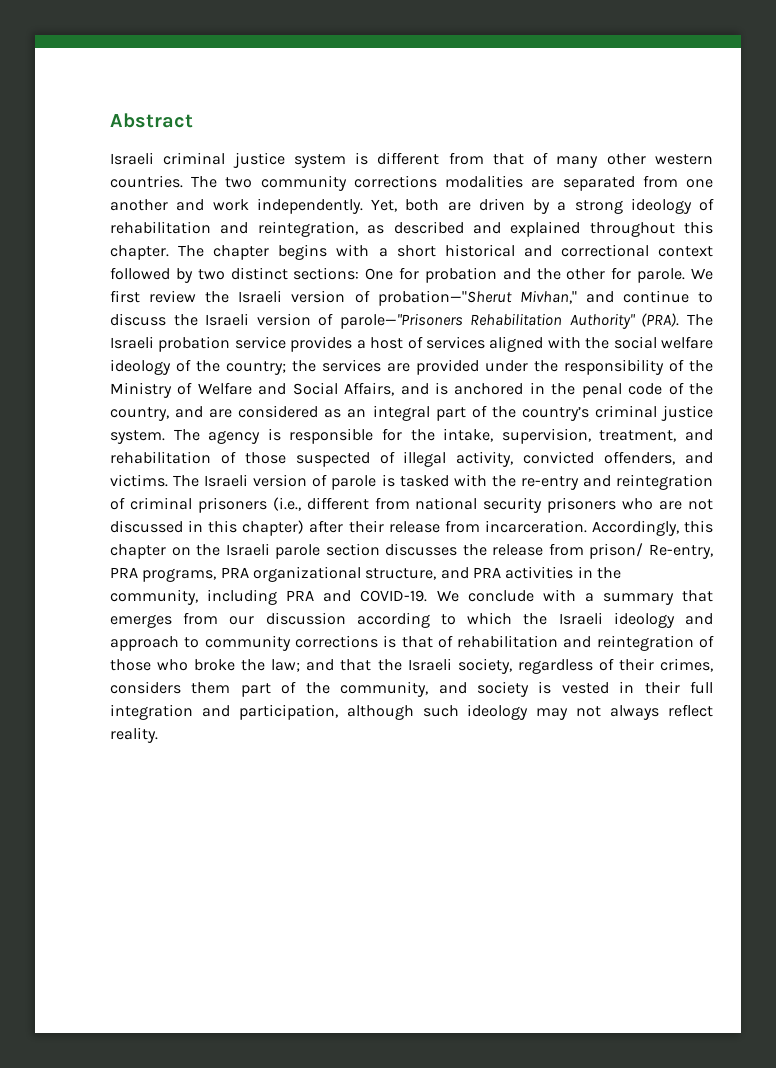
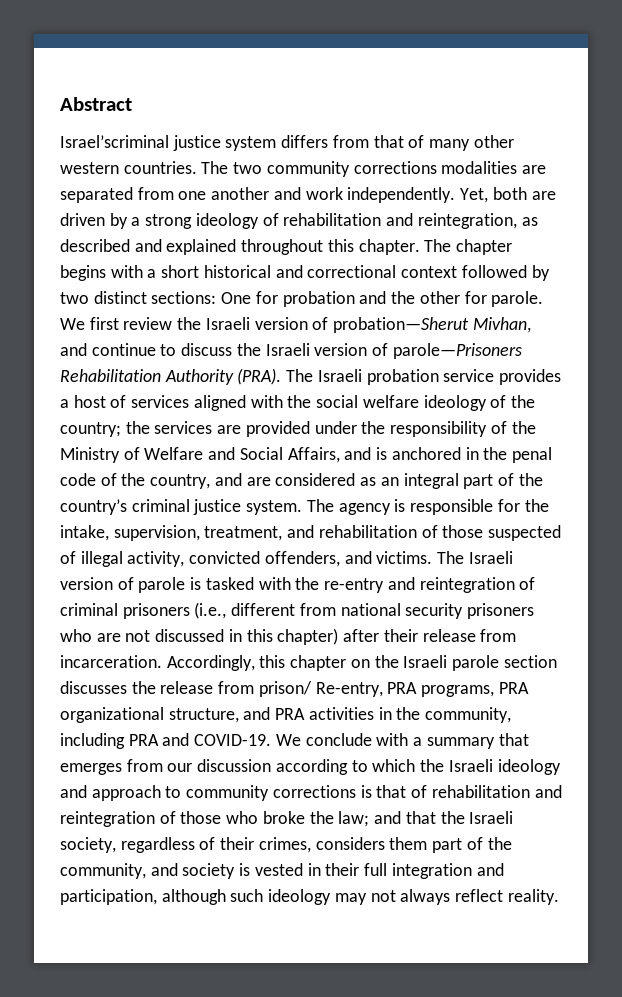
[110,152,440,168] Israeli criminal justice system is different -> [60,135,329,151] Israel’scriminal justice system differs
[377,290,577,306] probation—"Sherut Mivhan," -> [333,317,531,333] probation—Sherut Mivhan,
[339,313,636,329] parole—"Prisoners Rehabilitation Authority" -> [392,343,522,359] [60,369,234,385] parole—Prisoners Rehabilitation Authority

